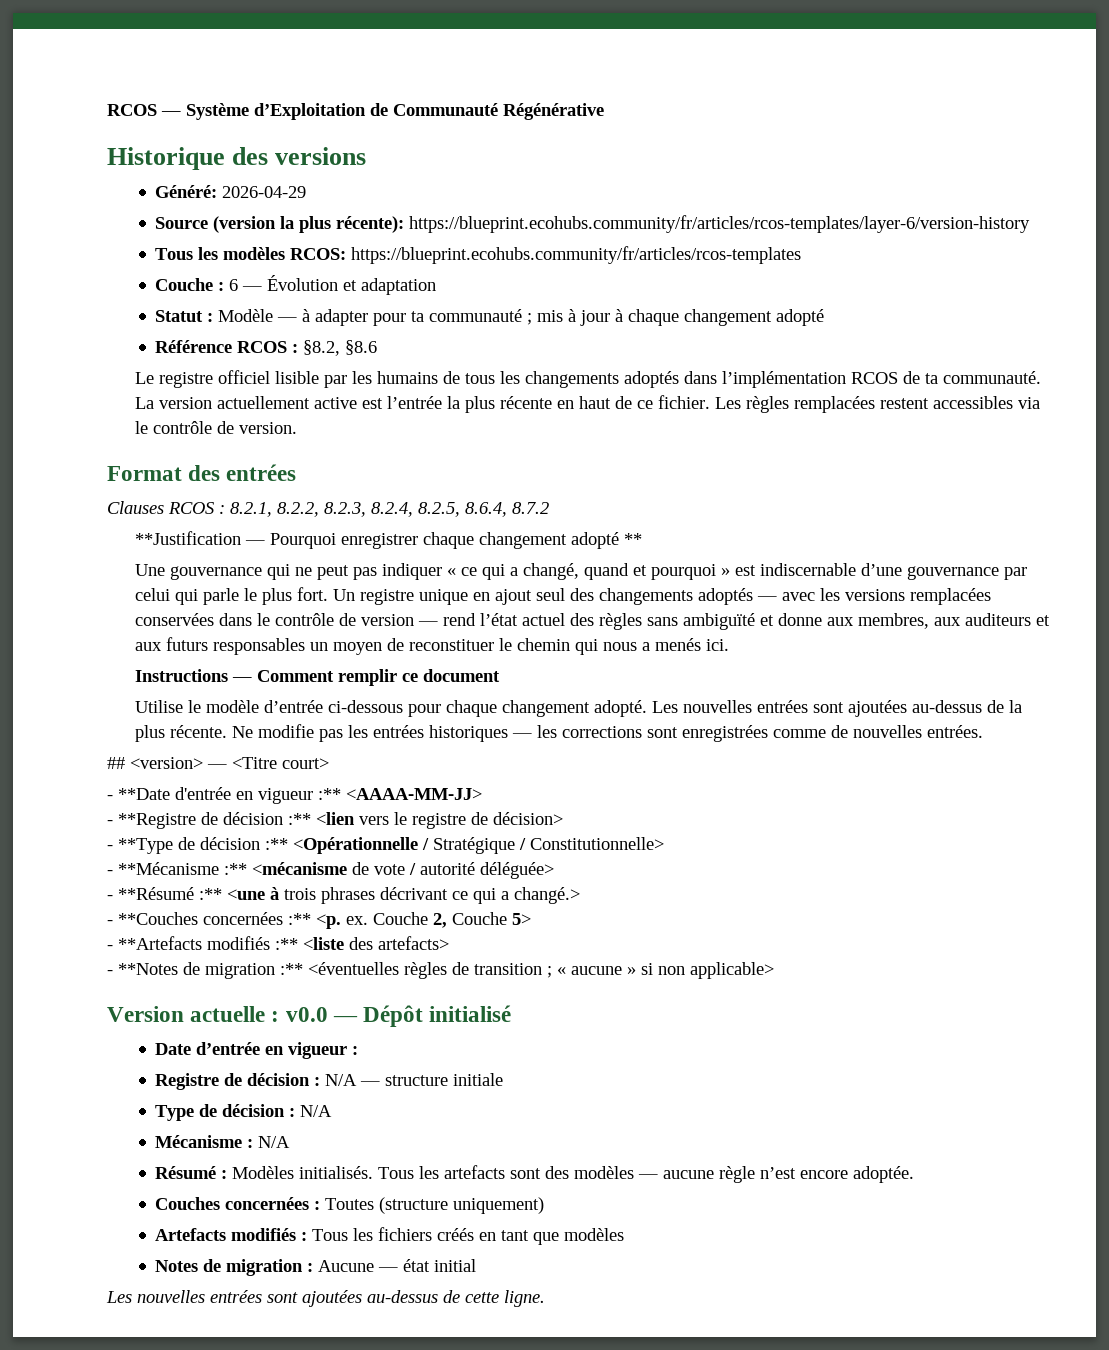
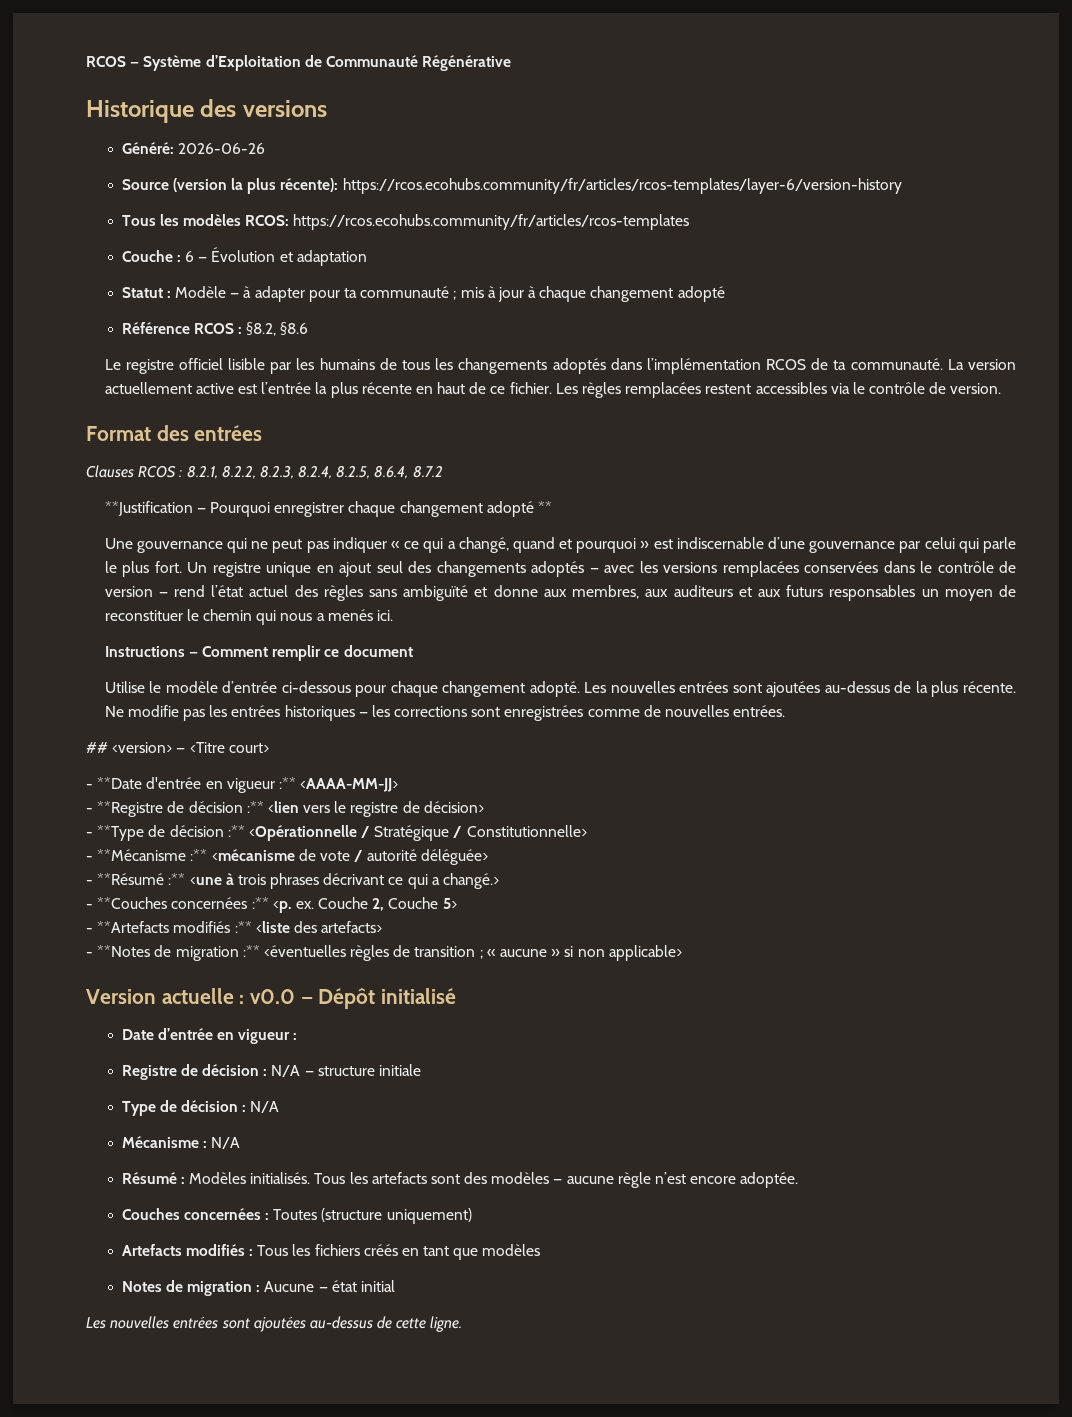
[222,186,307,198] 2026-04-29 -> [177,143,265,154] 2026-06-26
[409,215,1031,233] https://blueprint.ecohubs.community/fr/articles/rcos-templates/layer-6/version-history -> [342,178,902,194] https://rcos.ecohubs.community/fr/articles/rcos-templates/layer-6/version-history
[351,246,802,264] https://blueprint.ecohubs.community/fr/articles/rcos-templates -> [293,214,690,230] https://rcos.ecohubs.community/fr/articles/rcos-templates

